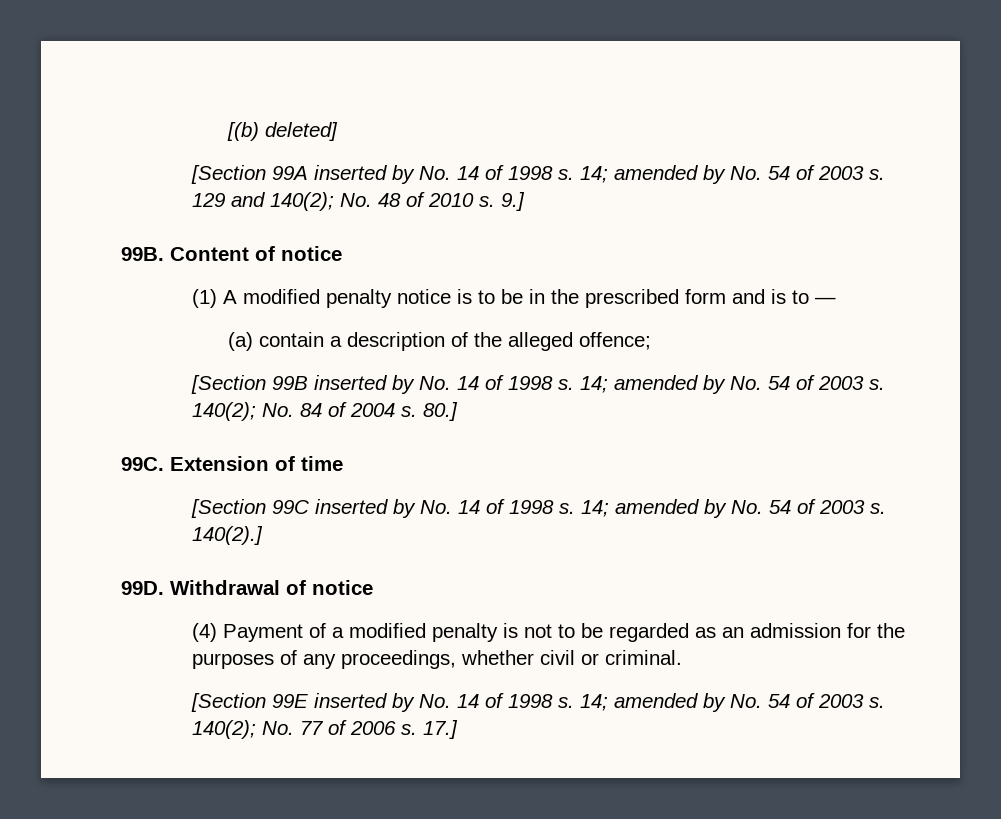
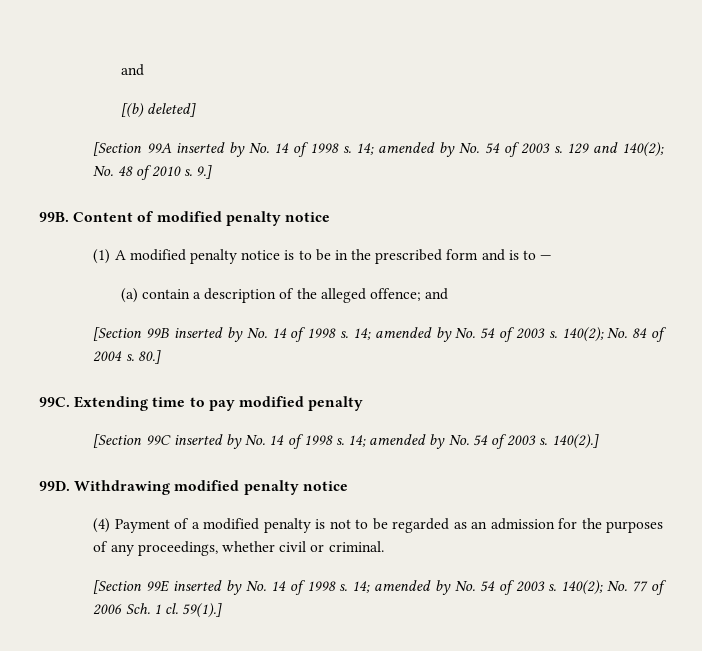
(227, 131) none -> [120,64,144,76] and //
(275, 253) none -> [156,211,281,226] modified penalty
(652, 341) none -> [425,288,449,300] and
[170,456,295,471] Extension of -> [74,396,149,411] Extending
(343, 463) none -> [189,396,364,411] to pay modified penalty
[170,580,306,595] Withdrawal of -> [74,480,299,495] Withdrawing modified penalty
[401,720,459,739] s. 17.] -> [125,603,223,618] Sch. 1 cl. 59(1).]

